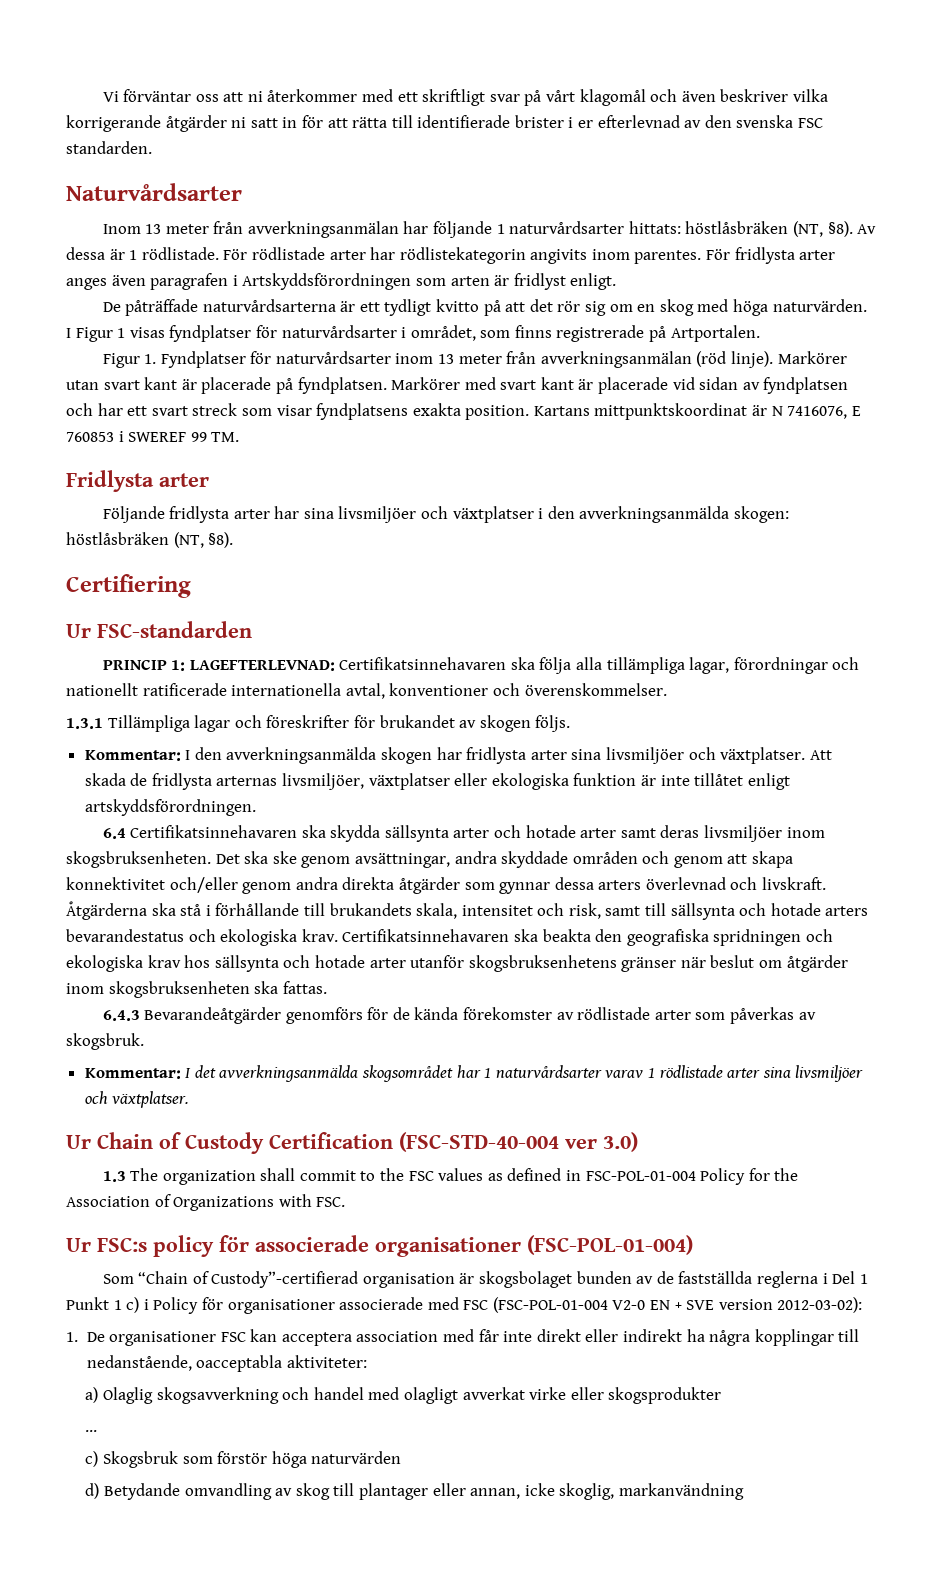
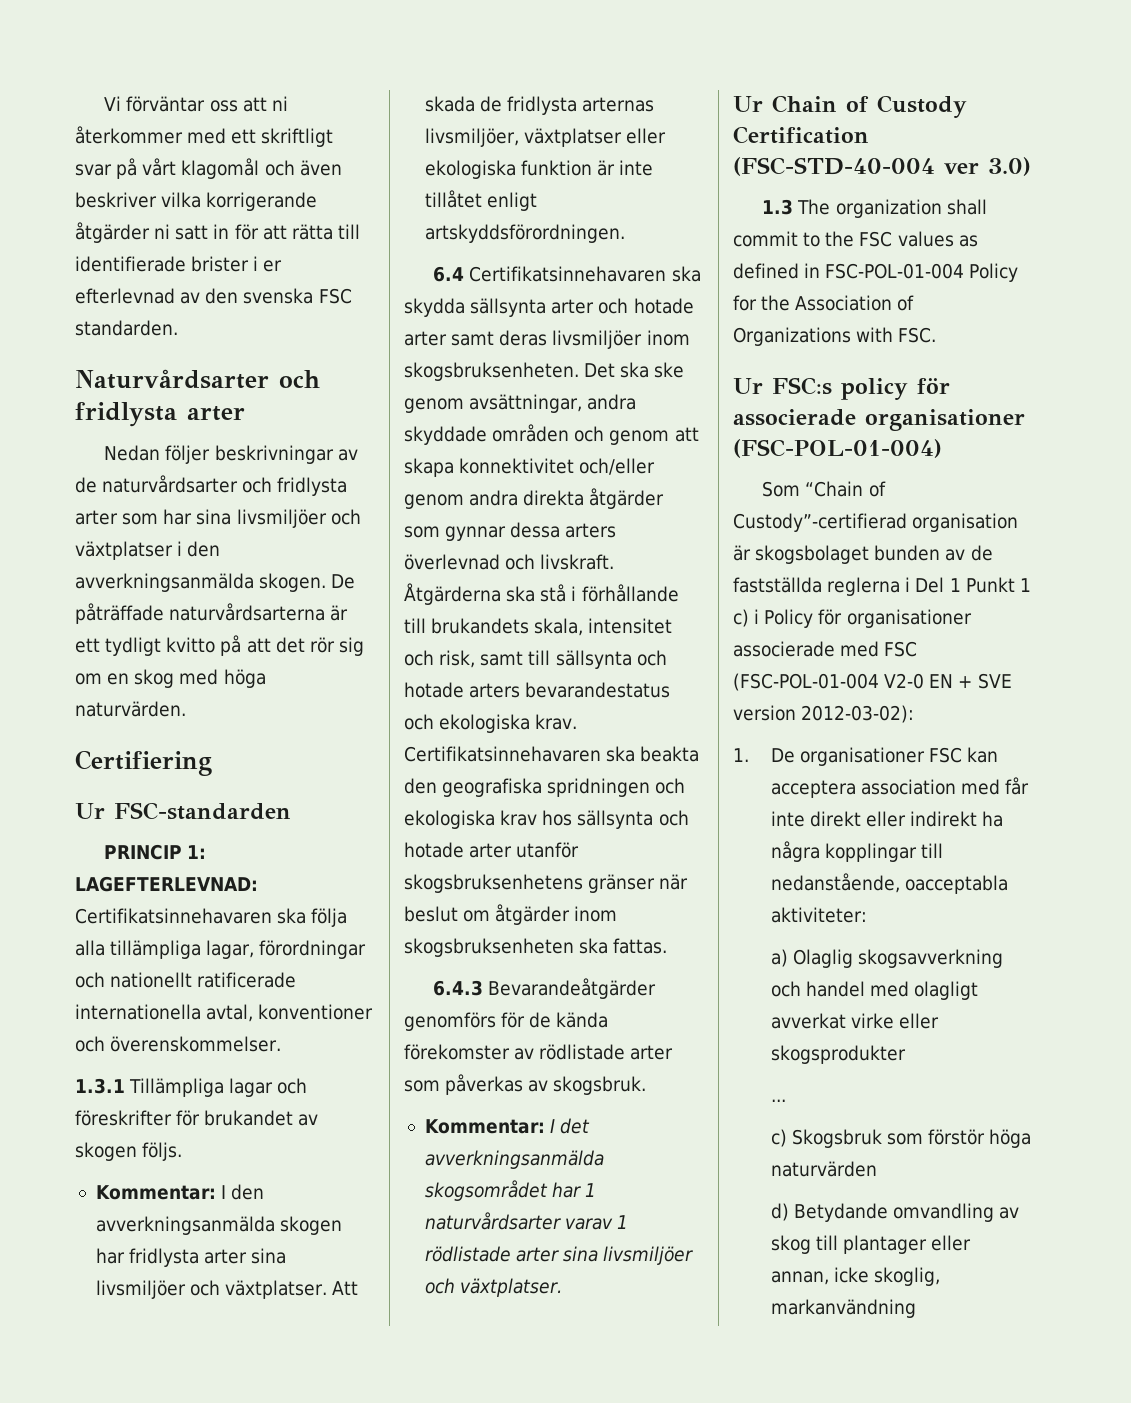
[102,221,877,238] [66,247,836,264] [66,273,617,290] // Inom 13 meter från avverkningsanmälan har följande 1 naturvårdsarter hittats: höstlåsbräken (NT, §8). Av dessa är 1 rödlistade. För rödlistade arter har rödlistekategorin angivits inom parentes. För fridlysta arter anges även paragrafen i Artskyddsförordningen som arten är fridlyst enligt. // -> [279,370,320,388] [75,402,245,427] [104,445,358,464] [75,475,348,496] [75,509,361,528] [75,541,221,560] [75,573,327,592] och fridlysta arter // Nedan följer beskrivningar av de naturvårdsarter och fridlysta arter som har sina livsmiljöer och växtplatser i den avverkningsanmälda skogen.
[66,325,760,342] [102,351,847,368] [66,377,849,394] [66,403,861,420] [66,431,240,442] [66,470,209,492] [102,506,790,523] [66,532,234,548] I Figur 1 visas fyndplatser för naturvårdsarter i området, som finns registrerade på Artportalen. // Figur 1. Fyndplatser för naturvårdsarter inom 13 meter från avverkningsanmälan (röd linje). Markörer utan svart kant är placerade på fyndplatsen. Markörer med svart kant är placerade vid sidan av fyndplatsen och har ett svart streck som visar fyndplatsens exakta position. Kartans mittpunktskoordinat är N 7416076, E 760853 i SWEREF 99 TM. // Fridlysta arter // Följande fridlysta arter har sina livsmiljöer och växtplatser i den avverkningsanmälda skogen: höstlåsbräken (NT, §8). -> (186, 709) none

